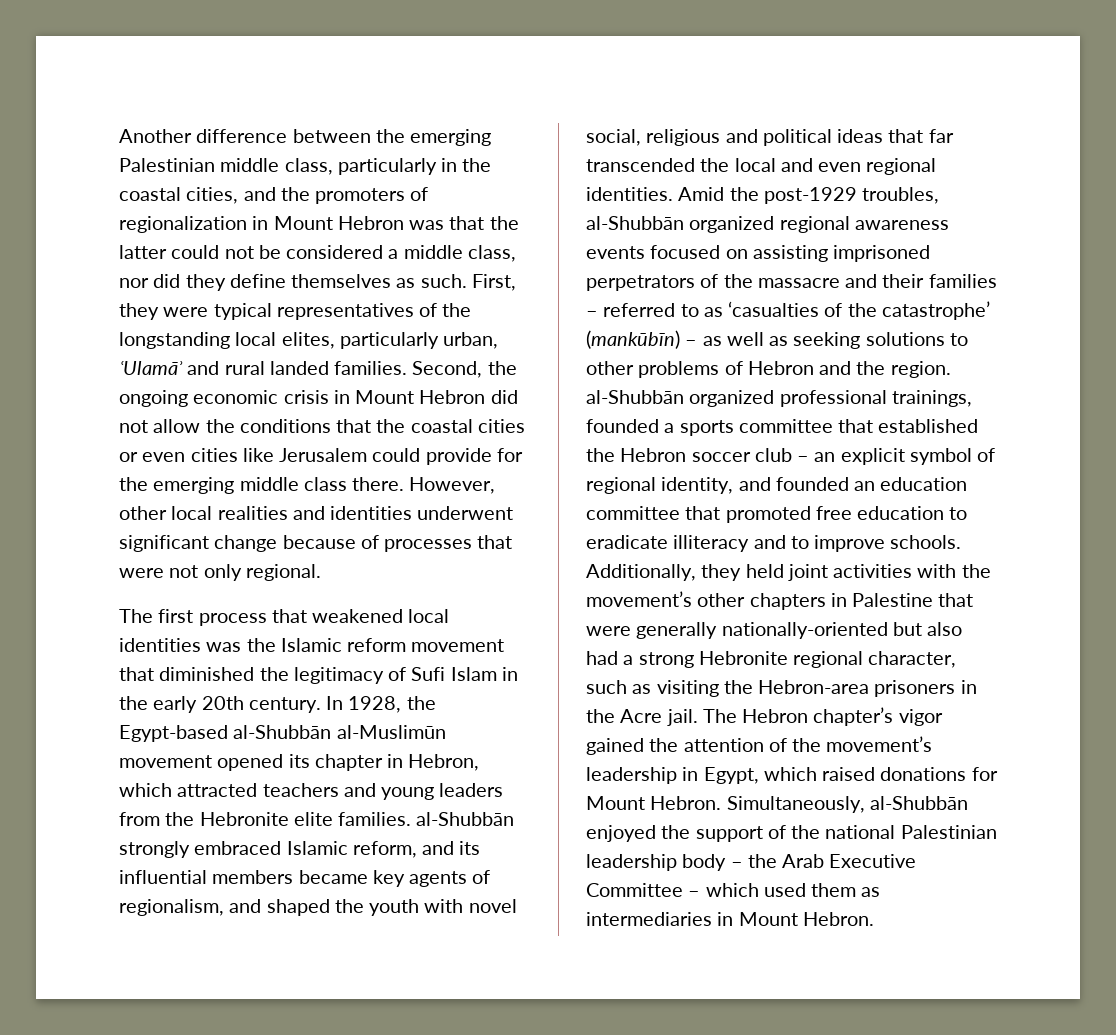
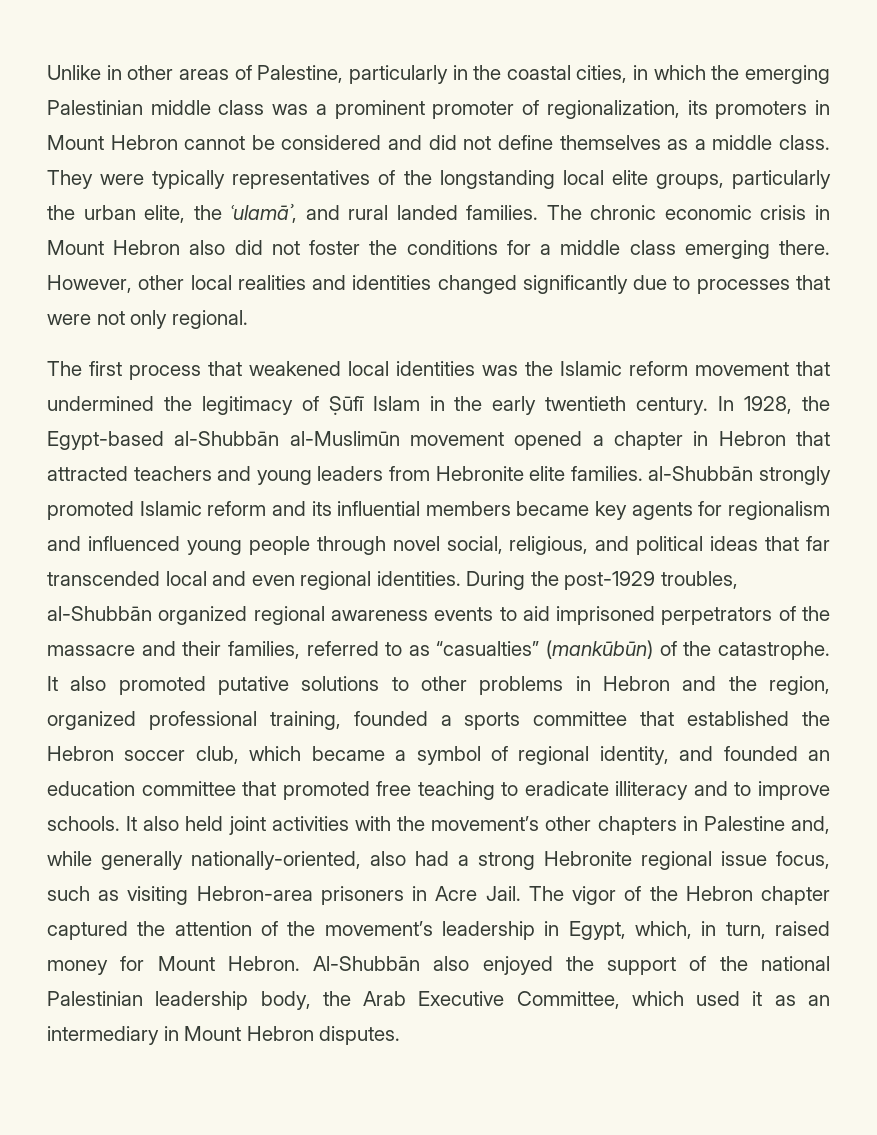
[119,129,492,146] [119,158,333,175] Another difference between the emerging Palestinian middle class, -> [47,65,344,83] Unlike in other areas of Palestine,
[243,187,429,204] [119,216,519,233] [119,245,516,262] [119,274,516,291] [119,303,272,320] and the promoters of regionalization in Mount Hebron was that the latter could not be considered a middle class, nor did they define themselves as such. First, they were typical -> [633,65,830,84] [47,100,831,119] [47,135,831,150] [47,170,226,189] in which the emerging Palestinian middle class was a prominent promoter of regionalization, its promoters in Mount Hebron cannot be considered and did not define themselves as a middle class. They were typically
[281,332,499,349] [119,361,183,375] elites, particularly urban, ʿUlamāʾ -> [611,170,832,189] [47,203,298,223] elite groups, particularly the urban elite, the ʿulamāʾ,
[412,361,517,378] [119,390,188,407] Second, the ongoing -> [546,205,657,220] The chronic
[490,390,518,404] [119,419,201,433] did not allow -> [189,240,361,255] also did not foster
[336,419,525,433] [119,448,523,465] [119,477,347,494] that the coastal cities or even cities like Jerusalem could provide for the emerging middle class -> [506,240,770,259] for a middle class emerging
[417,506,514,520] [119,535,379,552] underwent significant change because of -> [437,275,691,294] changed significantly due to
[159,667,255,681] diminished -> [47,396,154,411] undermined
[411,667,446,681] Sufi -> [328,396,364,415] Ṣūfī
[201,696,244,710] 20th -> [545,396,627,411] twentieth
[288,754,310,768] its -> [592,435,604,446] a
[408,754,480,771] [119,783,172,797] Hebron, which -> [718,431,831,446] Hebron that
[165,812,195,826] the -> (431, 473) none
[194,841,417,858] embraced Islamic reform, -> [47,501,267,520] promoted Islamic reform
[472,870,491,884] [119,899,464,916] of regionalism, and shaped the youth with -> [698,501,830,520] [47,536,386,555] for regionalism and influenced young people through
[646,129,721,146] religious -> [509,536,589,555] religious,
[700,158,730,172] the -> (160, 578) none
[678,187,725,201] Amid -> [466,571,526,590] During
[650,245,828,262] focused on assisting -> [499,606,550,621] to aid
[928,274,997,288] [586,311,598,317] families – -> [227,641,300,659] families,
[728,301,990,320] [586,330,861,349] ‘casualties of the catastrophe’ (mankūbīn) – as well as seeking -> [436,640,830,660] [47,676,289,695] “casualties” (mankūbūn) of the catastrophe. It also promoted putative
[724,361,743,375] of -> [575,676,591,691] in
[890,361,951,378] [586,390,684,404] region. al-Shubbān -> [769,676,831,695] region,
[891,390,972,407] trainings, -> [269,711,341,730] training,
[754,448,905,465] club – an explicit -> [195,746,407,764] club, which became a
[857,506,945,520] education -> [417,781,495,800] teaching
[586,564,742,581] Additionally, they -> [126,816,180,831] It also
[938,593,974,607] [586,622,922,639] that were generally nationally-oriented but -> [791,816,831,834] [47,851,361,870] and, while generally nationally-oriented,
[868,651,957,668] character, -> [721,851,830,869] issue focus,
[723,680,753,694] the -> (189, 895) none
[586,707,943,726] [586,738,644,755] the Acre jail. The Hebron chapter’s vigor gained -> [435,886,831,905] [47,921,128,940] Acre Jail. The vigor of the Hebron chapter captured
[763,767,967,781] which raised donations -> [635,921,831,939] [47,960,108,975] which, in turn, raised money
[726,796,968,813] Simultaneously, al-Shubbān -> [313,956,470,971] Al-Shubbān also
[682,854,743,871] body – -> [260,991,311,1010] body,
[586,883,881,897] [586,912,874,926] Committee – which used them as intermediaries in Mount Hebron. -> [516,991,830,1009] [47,1026,401,1045] Committee, which used it as an intermediary in Mount Hebron disputes.

